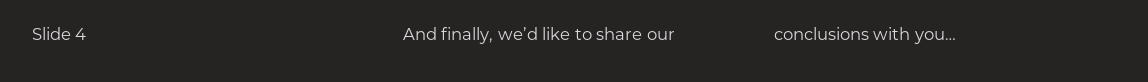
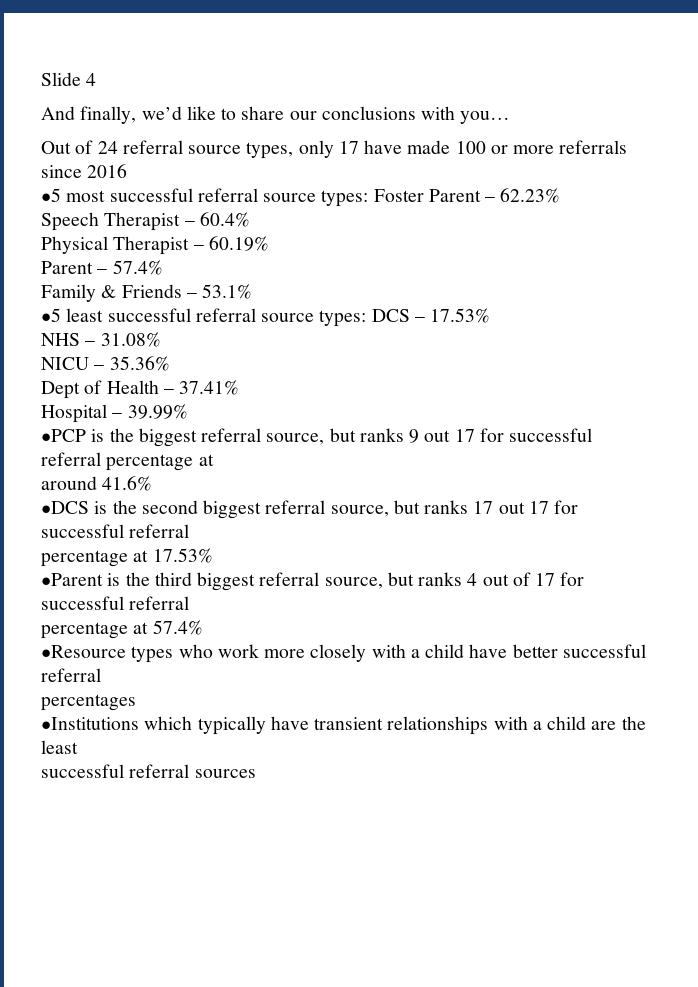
(956, 37) none -> [41,140,628,159] [41,164,128,178] [41,188,561,207] [41,212,250,231] [41,236,269,255] [41,260,163,275] [41,284,253,302] [41,308,491,327] [41,332,161,347] [41,356,170,371] [41,380,240,399] [41,404,188,423] [41,428,593,447] [41,452,214,471] [41,476,153,491] [41,500,579,519] [41,524,190,538] [41,548,213,567] [41,572,585,591] [41,596,190,610] [41,620,203,639] [41,644,646,663] [41,668,101,682] [41,694,136,711] [41,716,646,735] [41,740,78,754] [41,764,256,778] // Out of 24 referral source types, only 17 have made 100 or more referrals since 2016 // •5 most successful referral source types: Foster Parent – 62.23% // Speech Therapist – 60.4% // Physical Therapist – 60.19% // Parent – 57.4% // Family & Friends – 53.1% // •5 least successful referral source types: DCS – 17.53% // NHS – 31.08% // NICU – 35.36% // Dept of Health – 37.41% // Hospital – 39.99% // •PCP is the biggest referral source, but ranks 9 out 17 for successful referral percentage at // around 41.6% // •DCS is the second biggest referral source, but ranks 17 out 17 for successful referral // percentage at 17.53% // •Parent is the third biggest referral source, but ranks 4 out of 17 for successful referral // percentage at 57.4% // •Resource types who work more closely with a child have better successful referral // percentages // •Institutions which typically have transient relationships with a child are the least // successful referral sources

